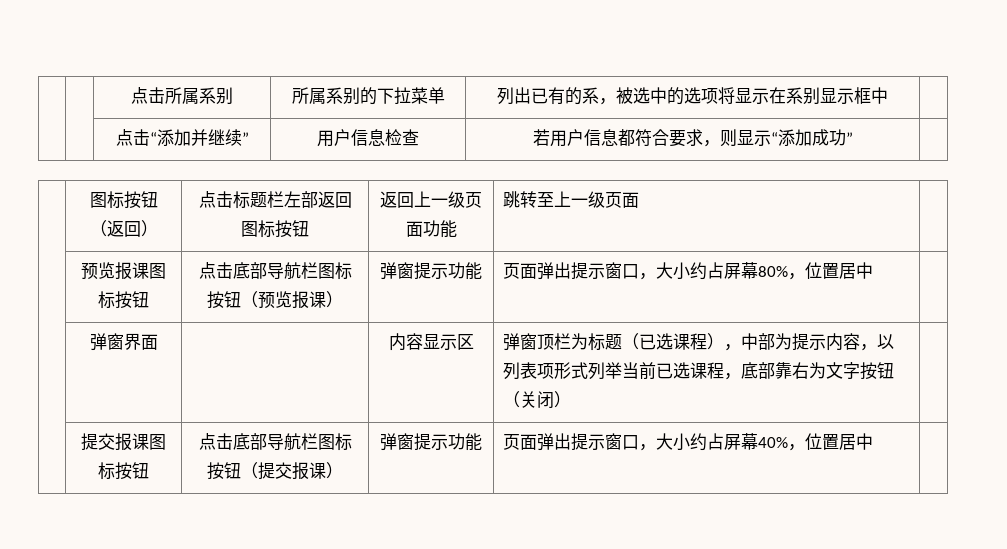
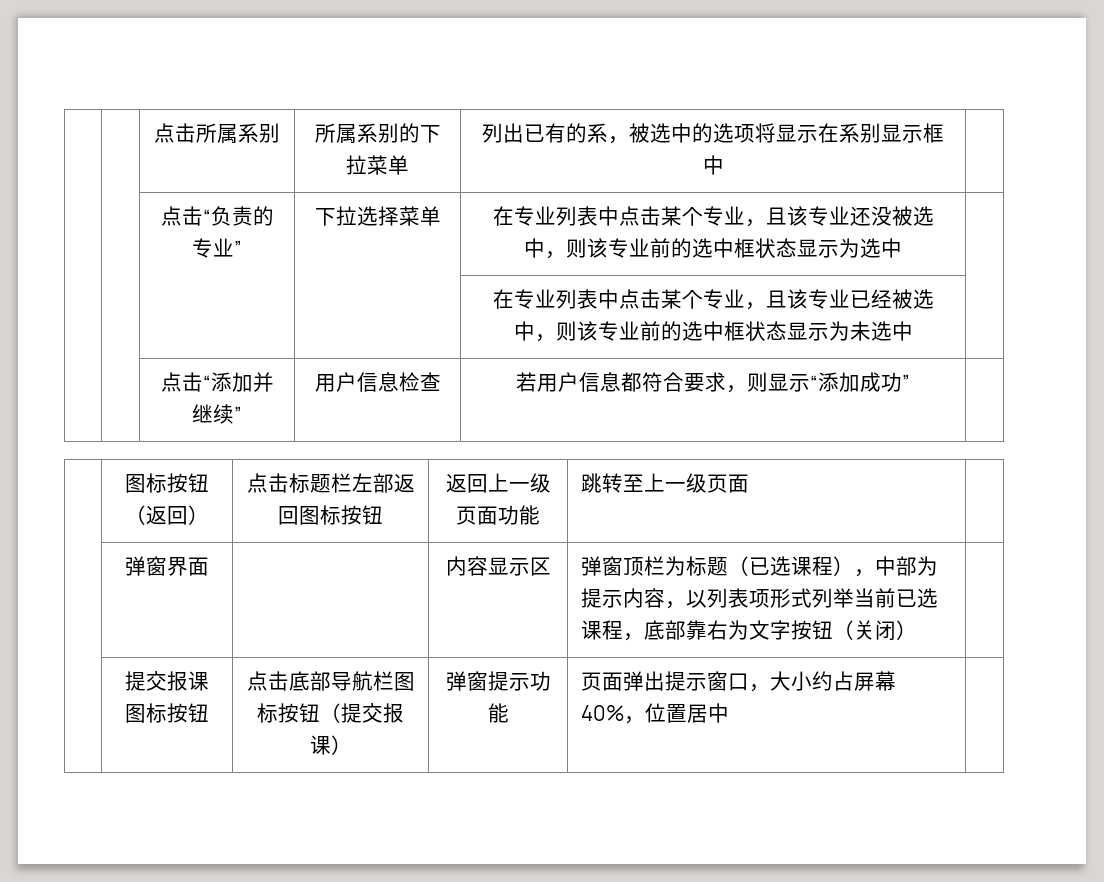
(888, 95) none -> [160,206,274,226] [192,238,242,258] [314,206,441,226] [492,206,934,227] [524,238,902,259] [492,289,934,310] [513,321,913,342] // | | 点击“负责的专业” | 下拉选择菜单 | 在专业列表中点击某个专业，且该专业还没被选中，则该专业前的选中框状态显示为选中 | // | | | | 在专业列表中点击某个专业，且该专业已经被选中，则该专业前的选中框状态显示为未选中 |
[81,262,166,280] [98,291,149,309] [198,262,352,280] [207,291,343,309] [380,262,482,280] [502,262,873,280] // | 预览报课图标按钮 | 点击底部导航栏图标按钮（预览报课） | 弹窗提示功能 | 页面弹出提示窗口，大小约占屏幕80%，位置居中 | -> (749, 483) none

